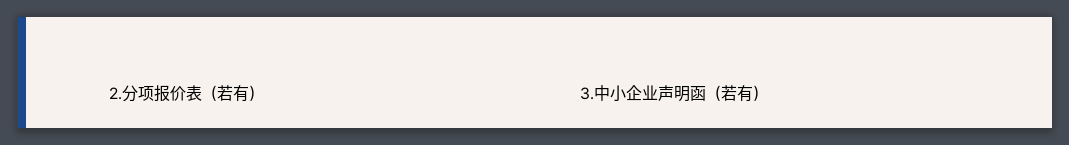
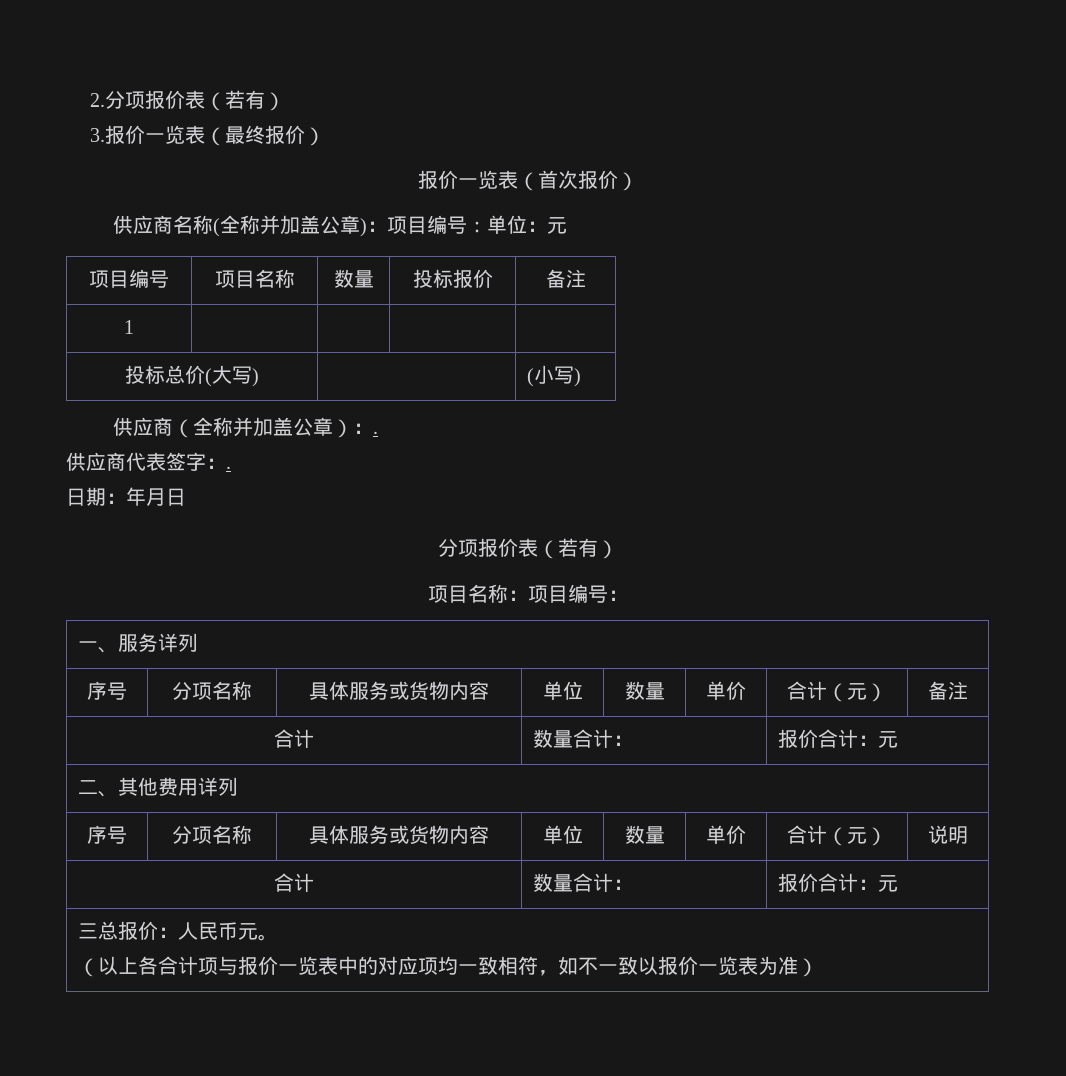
[593,85,753,102] 中小企业声明函（若有 -> [105,125,326,146] [418,170,638,191] [113,215,568,237] [89,269,169,288] [214,269,295,288] [333,269,374,288] [412,269,493,288] [545,269,586,288] [124,320,134,334] [125,365,259,387] [526,365,581,387] [113,417,379,438] [66,452,231,471] [66,487,186,506] [438,538,618,559] [428,584,628,603] [77,633,198,653] [87,681,127,700] [172,681,252,700] [309,681,489,701] [542,681,583,700] [624,681,665,700] [706,681,746,700] [787,681,887,702] [928,681,968,700] [274,729,314,748] [532,729,633,748] [777,729,898,748] [77,777,238,797] [87,825,127,844] [172,825,252,844] [309,825,489,845] [542,825,583,844] [624,825,665,844] [706,825,746,844] [787,825,887,846] [928,825,968,844] [274,873,314,892] [532,873,633,892] [777,873,898,892] [77,921,278,941] [77,956,798,977] 报价一览表（最终报价） // 报价一览表（首次报价） // 供应商名称(全称并加盖公章)：项目编号∶单位：元 // 项目编号 | 项目名称 | 数量 | 投标报价 | 备注 // 1 | | | | // 投标总价(大写) | | (小写) // 供应商（全称并加盖公章）：. // 供应商代表签字：. // 日期：年月日 // 分项报价表（若有） // 项目名称：项目编号： // 一、服务详列 // 序号 | 分项名称 | 具体服务或货物内容 | 单位 | 数量 | 单价 | 合计（元） | 备注 // 合计 | 数量合计： | 报价合计：元 // 二、其他费用详列 // 序号 | 分项名称 | 具体服务或货物内容 | 单位 | 数量 | 单价 | 合计（元） | 说明 // 合计 | 数量合计： | 报价合计：元 // 三总报价：人民币元。 // （以上各合计项与报价一览表中的对应项均一致相符，如不一致以报价一览表为准

